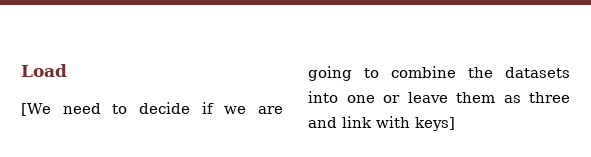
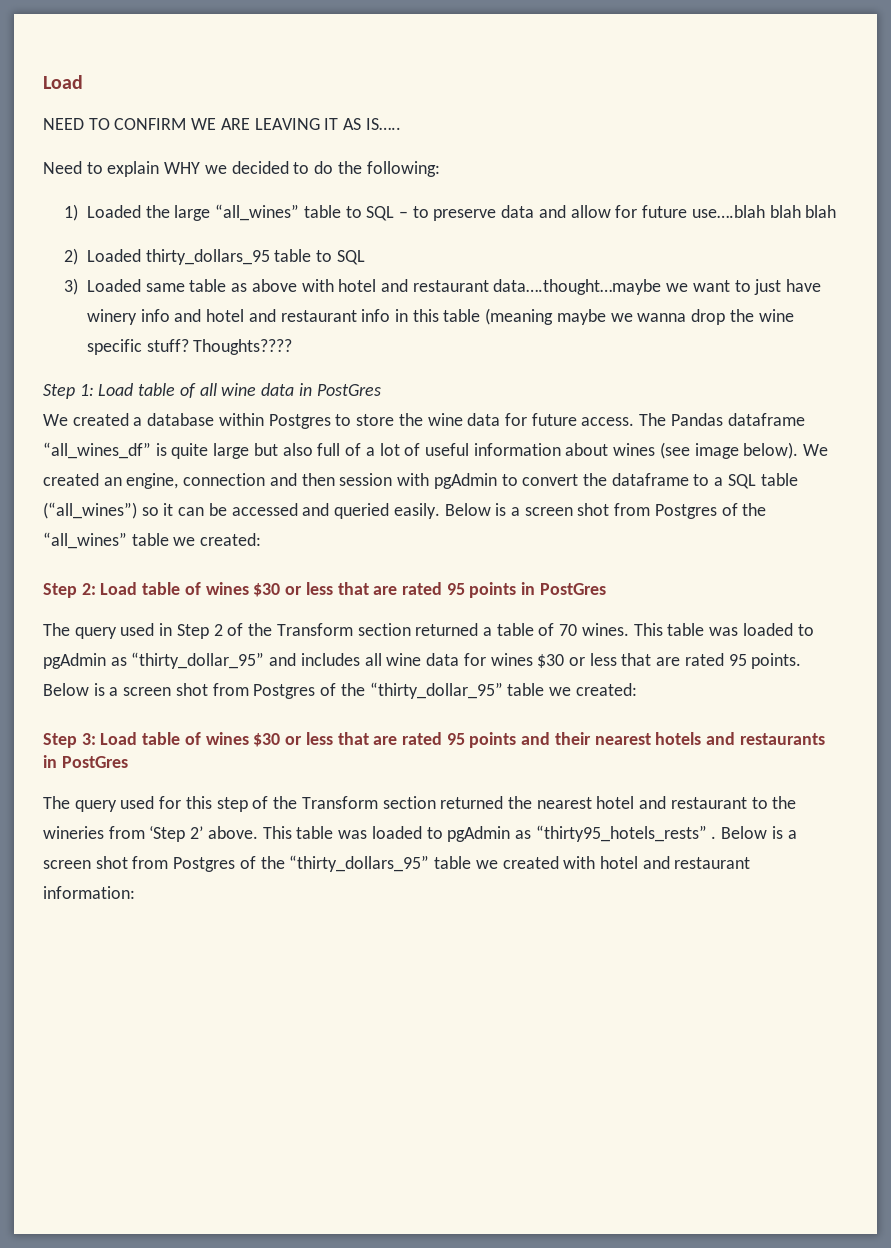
[21,102,283,116] [308,66,570,81] [308,91,570,103] [308,116,455,131] [We need to decide if we are going to combine the datasets into one or leave them as three and link with keys] -> [43,118,401,130] [43,161,440,177] [64,204,837,221] [64,248,365,265] [64,278,822,295] [86,308,794,325] [86,339,293,355] [43,383,381,399] [43,413,805,429] [43,442,829,459] [43,473,798,489] [43,502,767,519] [43,532,262,549] [43,582,606,598] [43,623,814,639] [43,652,802,669] [43,682,637,699] [43,732,825,748] [43,755,128,768] [43,796,797,812] [43,825,797,842] [43,855,751,872] [43,886,135,899] NEED TO CONFIRM WE ARE LEAVING IT AS IS….. // Need to explain WHY we decided to do the following: // 1) Loaded the large “all_wines” table to SQL – to preserve data and allow for future use….blah blah blah // 2) Loaded thirty_dollars_95 table to SQL // 3) Loaded same table as above with hotel and restaurant data….thought…maybe we want to just have winery info and hotel and restaurant info in this table (meaning maybe we wanna drop the wine specific stuff? Thoughts???? // Step 1: Load table of all wine data in PostGres // We created a database within Postgres to store the wine data for future access. The Pandas dataframe “all_wines_df” is quite large but also full of a lot of useful information about wines (see image below). We created an engine, connection and then session with pgAdmin to convert the dataframe to a SQL table (“all_wines”) so it can be accessed and queried easily. Below is a screen shot from Postgres of the “all_wines” table we created: // Step 2: Load table of wines $30 or less that are rated 95 points in PostGres // The query used in Step 2 of the Transform section returned a table of 70 wines. This table was loaded to pgAdmin as “thirty_dollar_95” and includes all wine data for wines $30 or less that are rated 95 points. Below is a screen shot from Postgres of the “thirty_dollar_95” table we created: // Step 3: Load table of wines $30 or less that are rated 95 points and their nearest hotels and restaurants in PostGres // The query used for this step of the Transform section returned the nearest hotel and restaurant to the wineries from ‘Step 2’ above. This table was loaded to pgAdmin as “thirty95_hotels_rests” . Below is a screen shot from Postgres of the “thirty_dollars_95” table we created with hotel and restaurant information:

